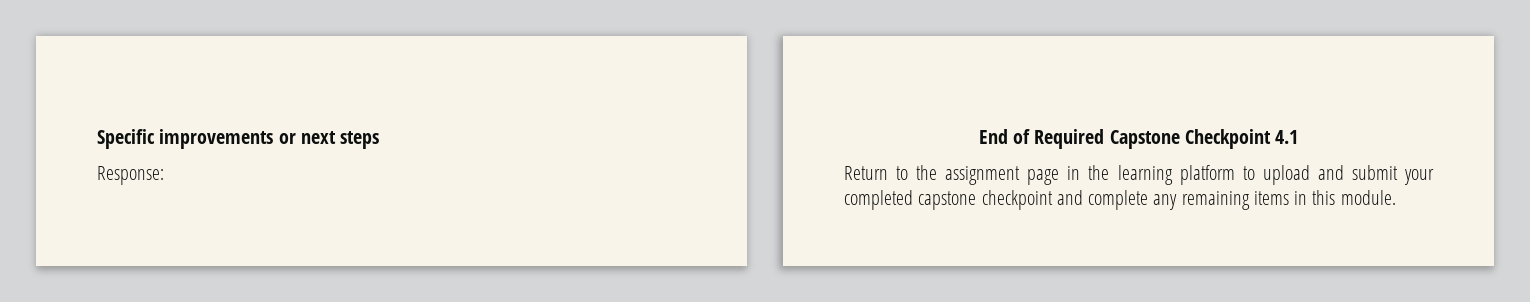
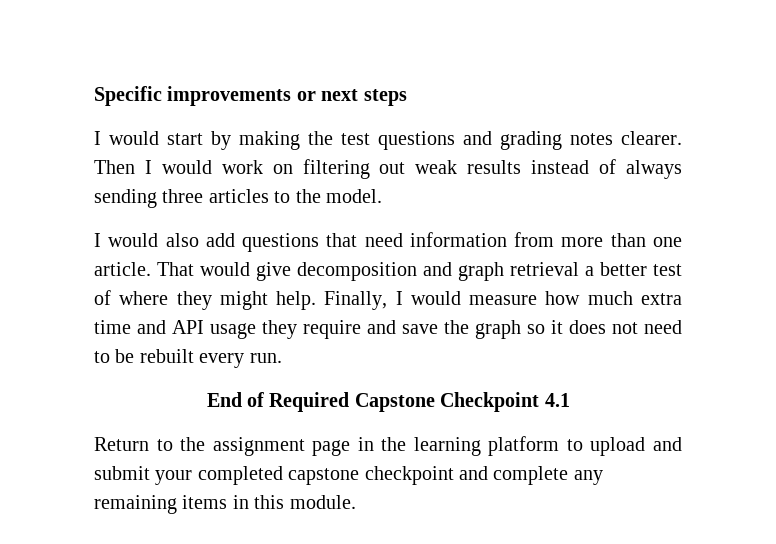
[97,166,164,185] Response: -> [94,131,682,150] [94,159,683,179] [94,189,382,208] [94,232,682,252] [94,262,682,281] [94,290,682,310] [94,320,682,339] [94,349,282,368] I would start by making the test questions and grading notes clearer. Then I would work on filtering out weak results instead of always sending three articles to the model. // I would also add questions that need information from more than one article. That would give decomposition and graph retrieval a better test of where they might help. Finally, I would measure how much extra time and API usage they require and save the graph so it does not need to be rebuilt every run.

